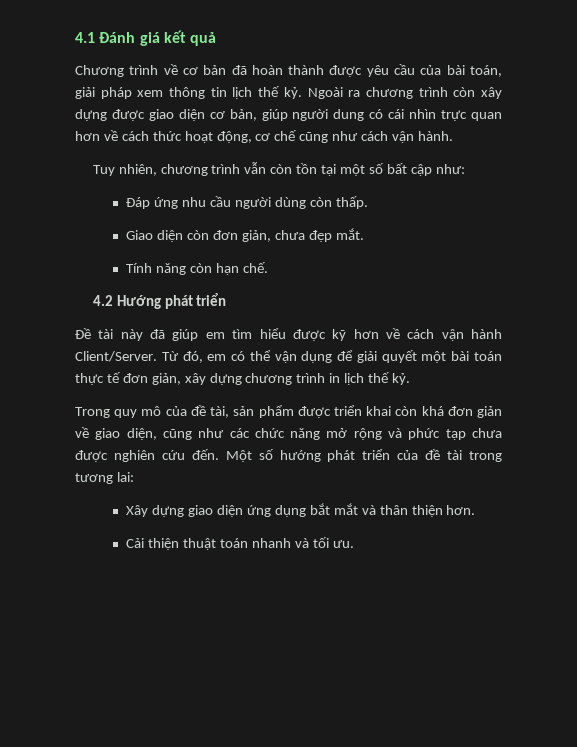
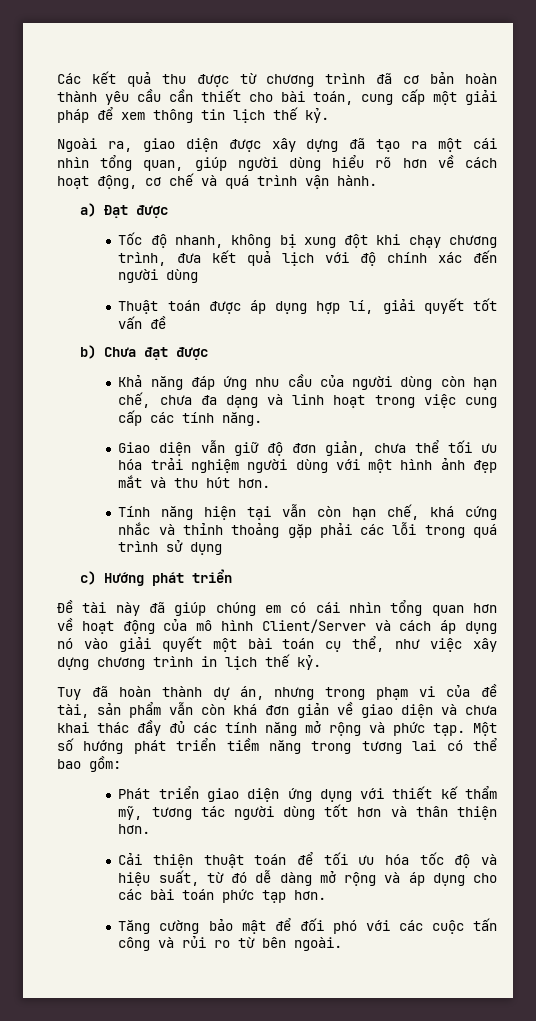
[75,30,217,46] [75,64,178,77] 4.1 Đánh giá kết quả // Chương trình về -> [57,71,393,87] Các kết quả thu được từ chương trình đã
[231,65,363,77] đã hoàn thành được -> [465,73,498,84] [57,91,97,102] hoàn thành
[420,65,503,77] của bài toán, -> [169,89,457,105] cần thiết cho bài toán, cung cấp một
(132, 93) none -> [97,107,113,120] để
[307,87,502,99] [75,109,502,121] [75,130,182,141] Ngoài ra chương trình còn xây dựng được giao diện cơ bản, giúp người dung có cái nhìn trực quan hơn về cách thức -> [57,138,498,152] [57,155,497,171] // Ngoài ra, giao diện được xây dựng đã tạo ra một cái nhìn tổng quan, giúp người dùng hiểu rõ hơn về cách
[299,131,389,143] cũng như cách -> [201,175,297,189] và quá trình
[92,162,465,176] [126,197,151,209] Tuy nhiên, chương trình vẫn còn tồn tại một số bất cập như: // Đáp -> [80,203,168,218] [118,232,498,248] [118,250,497,266] [118,269,199,283] [118,298,497,314] [118,316,167,329] [80,345,208,360] [118,375,215,390] a) Đạt được // Tốc độ nhanh, không bị xung đột khi chạy chương trình, đưa kết quả lịch với độ chính xác đến người dùng // Thuật toán được áp dụng hợp lí, giải quyết tốt vấn đề // b) Chưa đạt được // Khả năng đáp
(232, 201) none -> [319,375,344,387] của
[335,196,368,209] [126,228,364,242] [126,262,269,275] [92,295,113,306] thấp. // Giao diện còn đơn giản, chưa đẹp mắt. // Tính năng còn hạn chế. // 4.2 -> [472,377,497,390] [118,392,497,408] [118,410,263,426] [118,440,498,456] [118,458,498,473] [118,475,271,488] [118,504,497,520] [118,522,498,538] [118,540,223,555] [80,571,97,585] hạn chế, chưa đa dạng và linh hoạt trong việc cung cấp các tính năng. // Giao diện vẫn giữ độ đơn giản, chưa thể tối ưu hóa trải nghiệm người dùng với một hình ảnh đẹp mắt và thu hút hơn. // Tính năng hiện tại vẫn còn hạn chế, khá cứng nhắc và thỉnh thoảng gặp phải các lỗi trong quá trình sử dụng // c)
[205,328,502,341] [75,350,354,363] em tìm hiểu được kỹ hơn về cách vận hành Client/Server. Từ đó, em có thể vận dụng để -> [215,600,497,616] [57,618,498,634] [57,638,108,649] chúng em có cái nhìn tổng quan hơn về hoạt động của mô hình Client/Server và cách áp dụng nó vào
[75,372,181,385] thực tế đơn giản, -> [325,636,463,652] cụ thể, như việc
[75,406,162,418] Trong quy mô -> [57,686,436,700] Tuy đã hoàn thành dự án, nhưng trong phạm vi
[297,405,392,418] được triển khai -> [169,702,193,715] vẫn
[126,428,285,440] diện, cũng như các chức -> [401,704,497,718] [57,720,257,736] diện và chưa khai thác đầy đủ các tính
[445,428,503,440] [75,449,219,462] tạp chưa được nghiên cứu đến. -> [433,723,465,736] tạp.
[397,449,503,462] [75,472,134,484] [126,503,358,517] của đề tài trong tương lai: // Xây dựng giao diện ứng dụng bắt mắt -> [226,738,497,754] [57,756,121,772] [118,786,498,802] [118,804,382,820] tiềm năng trong tương lai có thể bao gồm: // Phát triển giao diện ứng dụng với thiết kế thẩm mỹ, tương tác người dùng tốt hơn
[252,537,354,548] nhanh và tối ưu. -> [297,852,497,868] [118,870,498,886] [118,889,327,903] [118,918,498,934] [118,936,343,951] để tối ưu hóa tốc độ và hiệu suất, từ đó dễ dàng mở rộng và áp dụng cho các bài toán phức tạp hơn. // Tăng cường bảo mật để đối phó với các cuộc tấn công và rủi ro từ bên ngoài.

